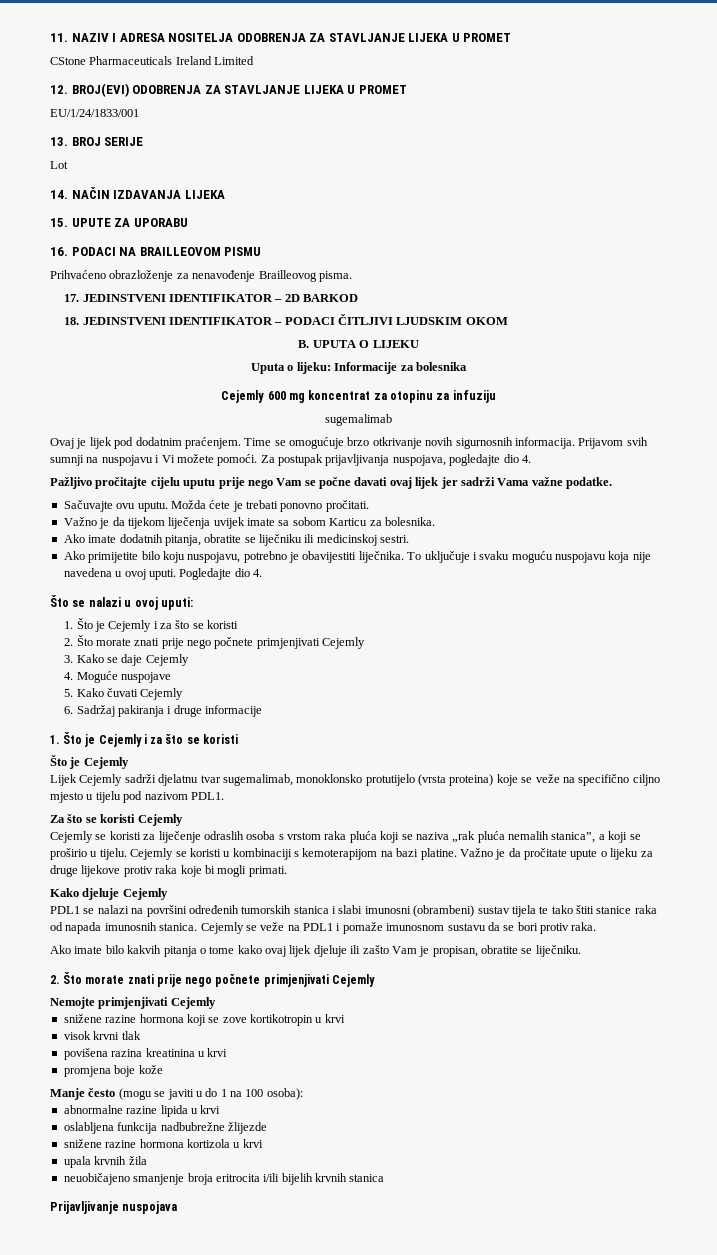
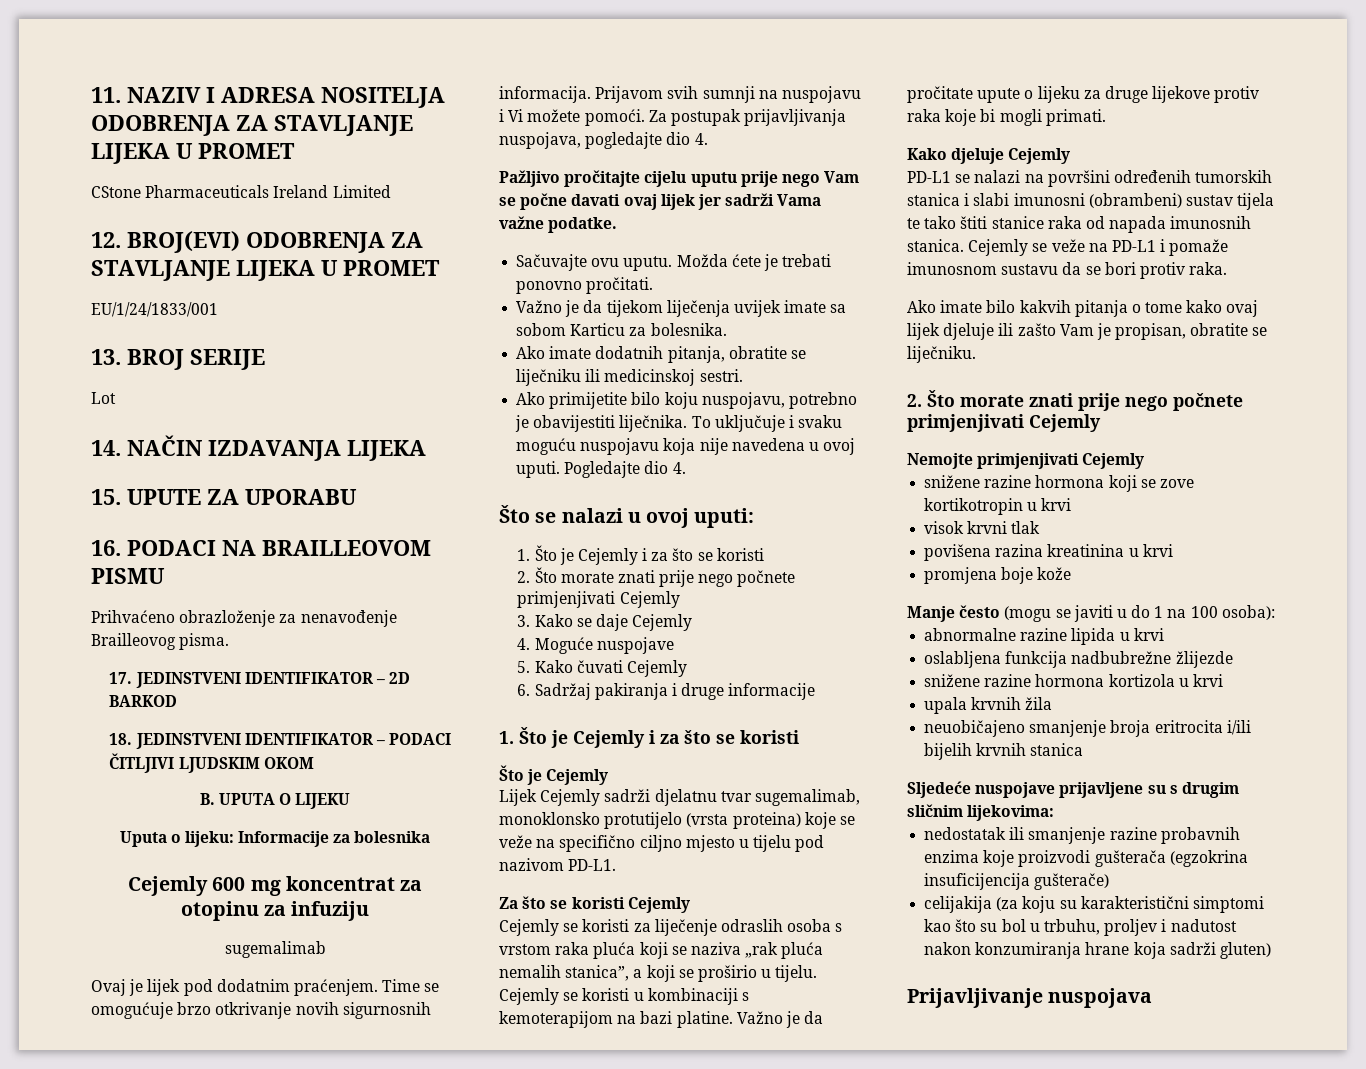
[190,792,224,800] PDL1. -> [568,859,617,871] PD-L1.
[50,906,80,914] PDL1 -> [907,171,951,183] PD-L1
[303,923,333,931] PDL1 -> [1111,240,1156,252] PD-L1
(385, 1178) none -> [907,781,1239,798] [907,804,1055,821] [924,827,1240,844] [924,850,1248,867] [924,873,1110,890] [924,896,1264,913] [924,919,1237,936] [924,942,1271,959] // Sljedeće nuspojave prijavljene su s drugim sličnim lijekovima: // nedostatak ili smanjenje razine probavnih enzima koje proizvodi gušterača (egzokrina insuficijencija gušterače) // celijakija (za koju su karakteristični simptomi kao što su bol u trbuhu, proljev i nadutost nakon konzumiranja hrane koja sadrži gluten)

